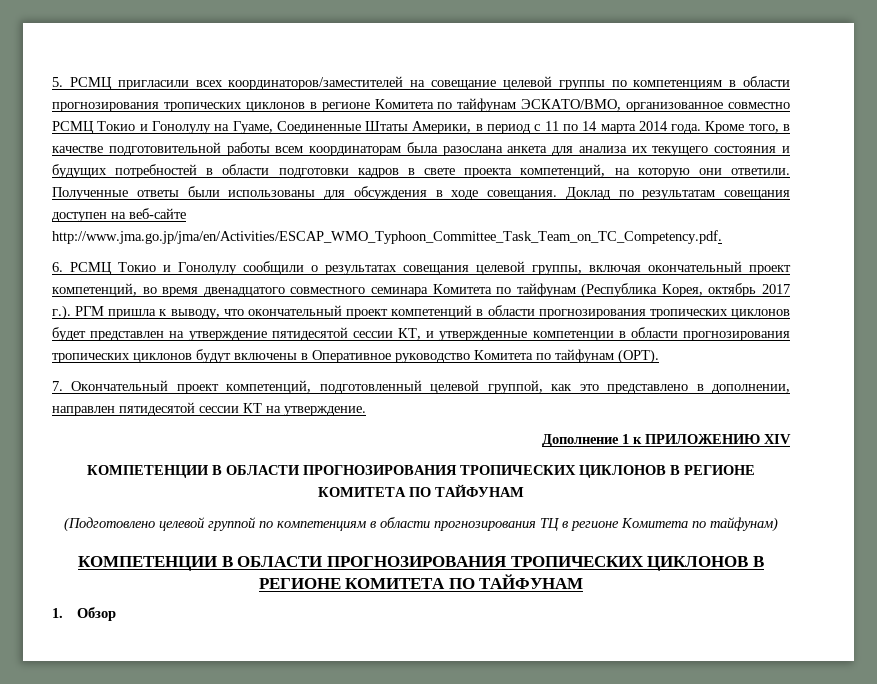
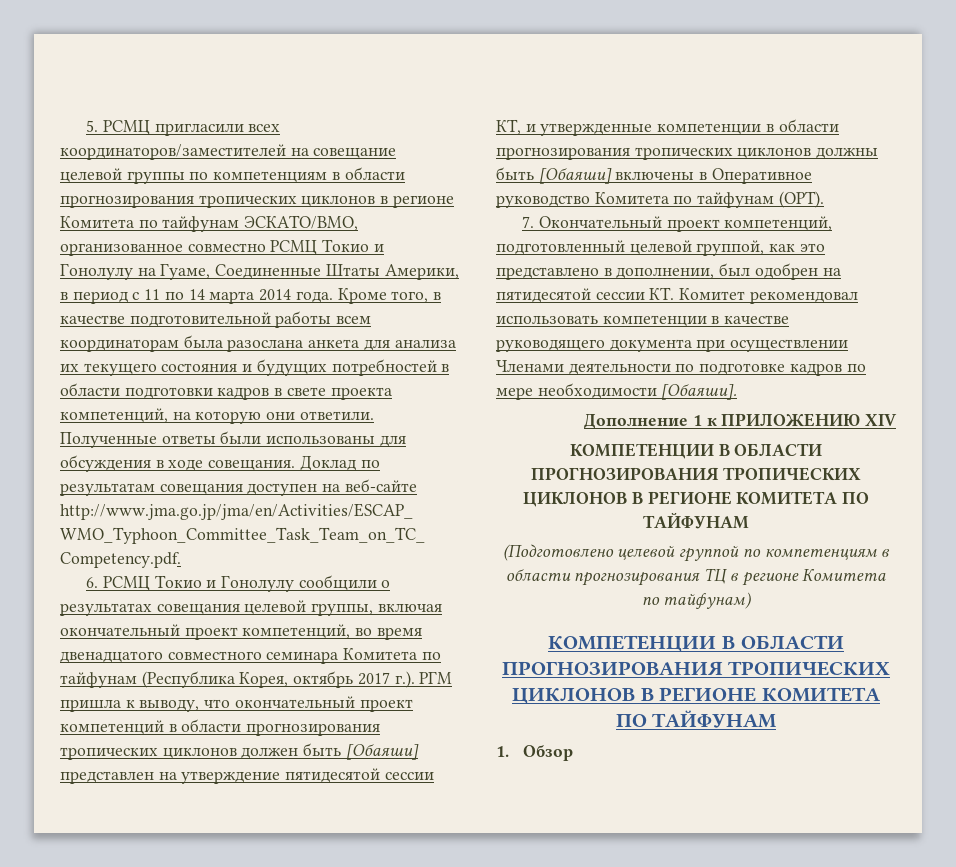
[52,327,86,341] будет -> [241,743,419,760] должен быть [Обаяши]
[196,349,231,363] будут -> [816,147,879,159] [496,167,612,184] должны быть [Обаяши]
[52,402,366,416] направлен пятидесятой сессии КТ на утверждение. -> [719,263,841,280] [496,287,858,304] [496,315,790,327] [496,339,849,352] [496,360,866,376] [496,383,738,400] был одобрен на пятидесятой сессии КТ. Комитет рекомендовал использовать компетенции в качестве руководящего документа при осуществлении Членами деятельности по подготовке кадров по мере необходимости [Обаяши].

